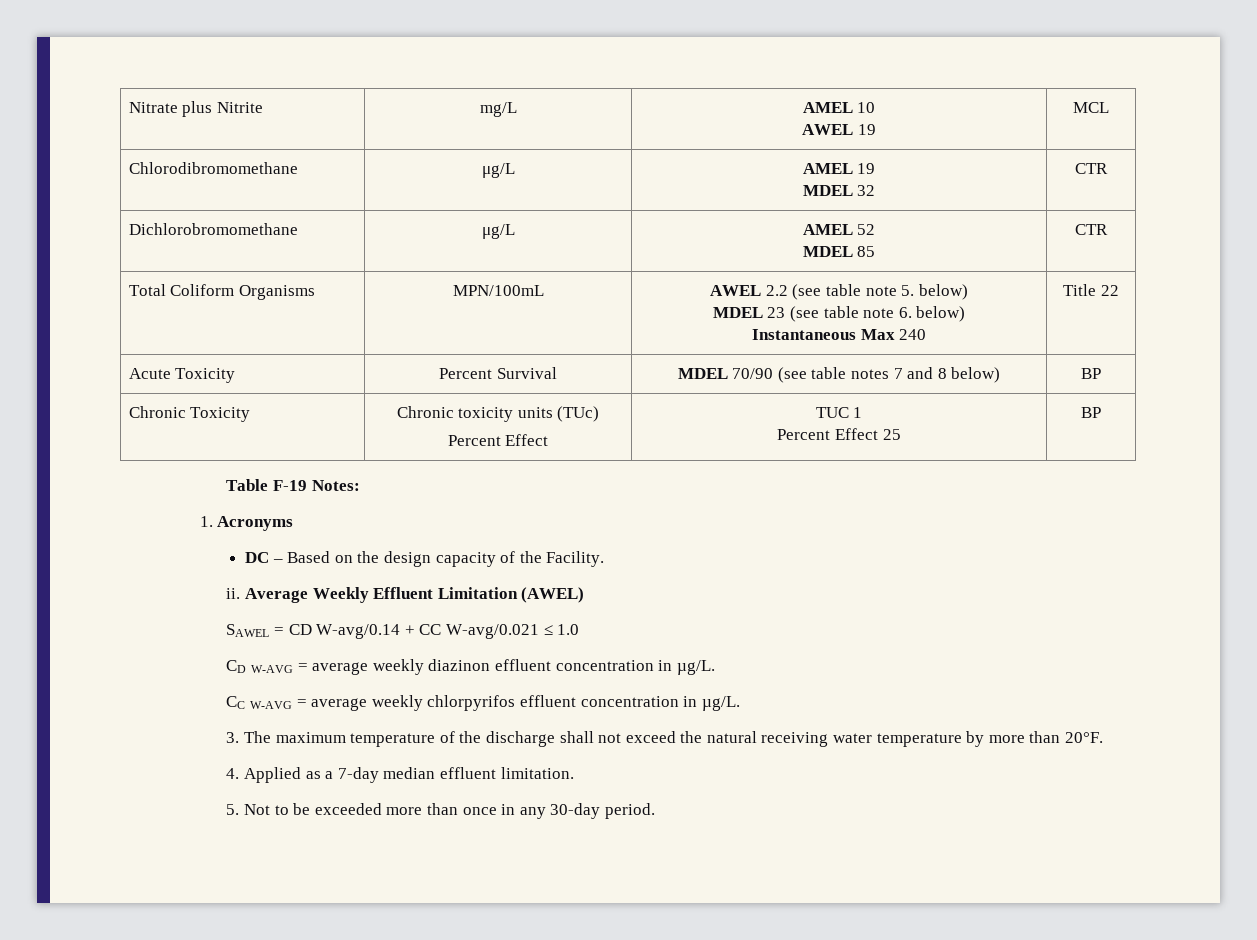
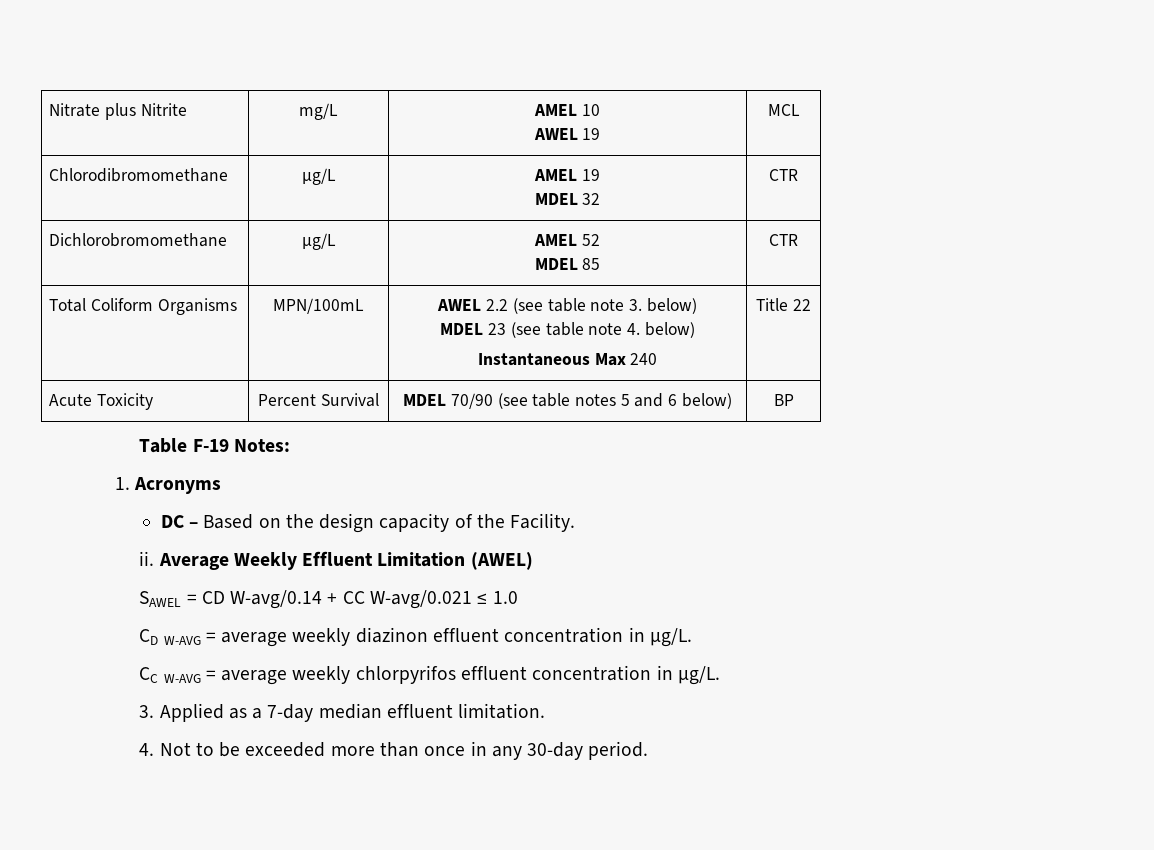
[901,285,915,296] 5. -> [628,299,642,311] 3.
[898,307,912,318] 6. -> [626,323,640,335] 4.
[893,367,947,379] 7 and 8 -> [620,393,678,407] 5 and 6
[128,406,251,422] [396,406,600,422] [447,434,549,446] [815,407,863,418] [777,428,901,440] [1081,407,1101,418] // Chronic Toxicity | Chronic toxicity units (TUc) // Percent Effect | TUC 1 // Percent Effect 25 | BP -> (794, 400) none
[243,731,1104,747] [226,768,240,779] The maximum temperature of the discharge shall not exceed the natural receiving water temperature by more than 20°F. // 4. -> (155, 711) none
[226,804,240,815] 5. -> [139,743,155,756] 4.

